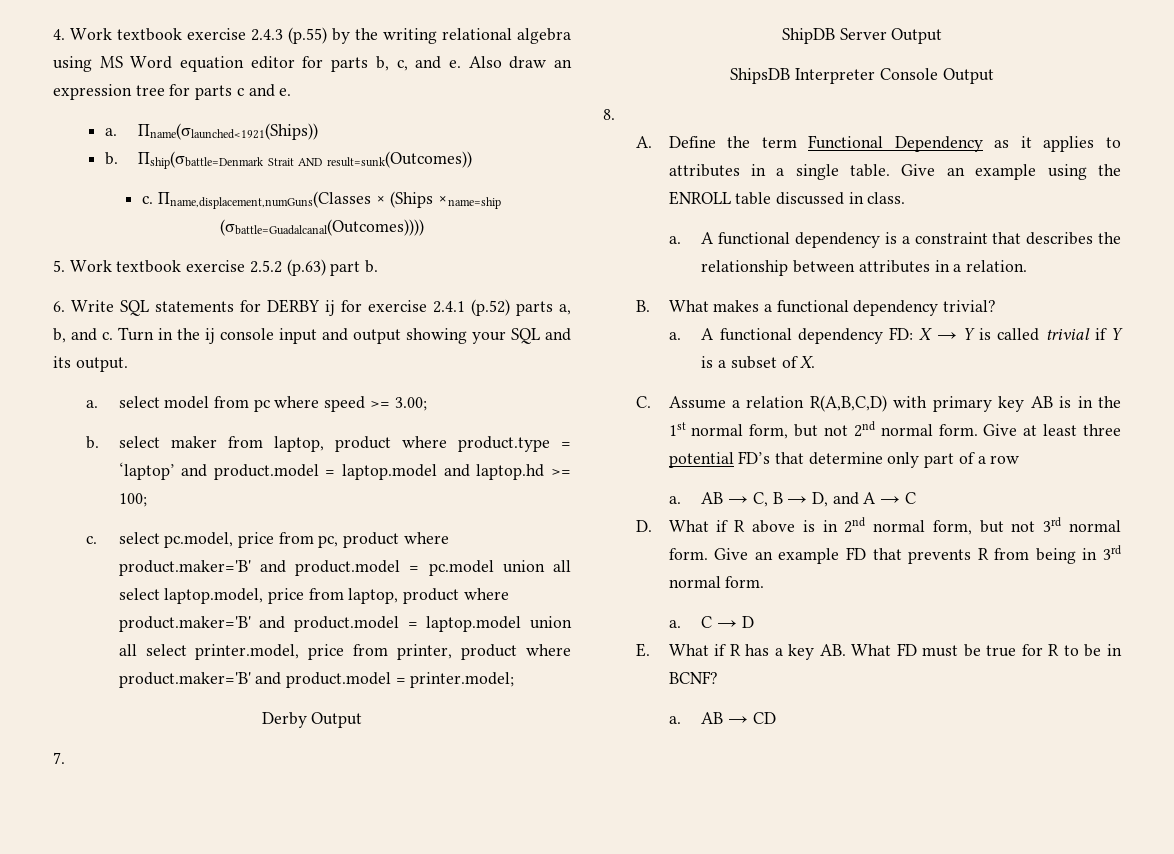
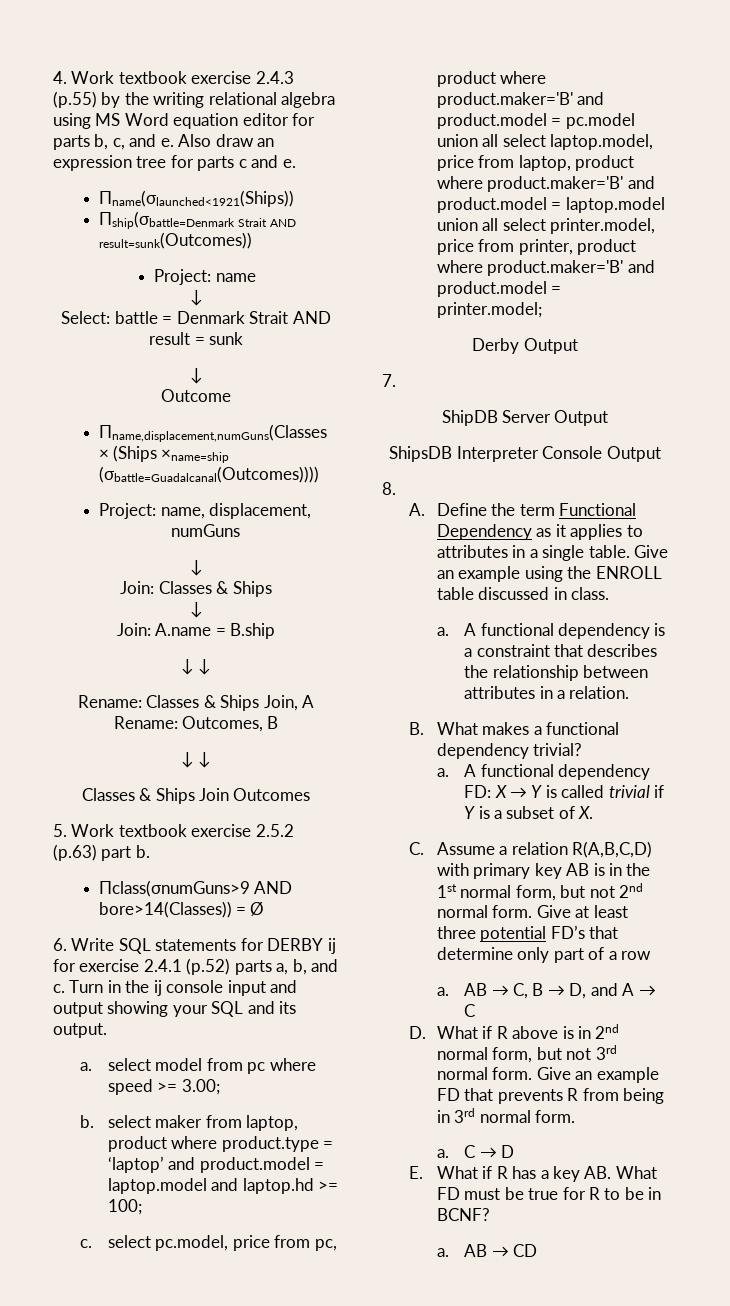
[105,128,118,136] a. -> (296, 163) none
[105,152,119,165] b. -> (294, 198) none
[142,196,154,204] c. -> [154,269,256,285] [189,290,203,306] [61,311,331,324] [149,332,243,345] [189,368,203,384] [161,389,231,402] Project: name // ↓ // Select: battle = Denmark Strait AND result = sunk // ↓ // Outcome //
(424, 227) none -> [99,503,312,519] [170,524,240,537] [189,560,203,576] [120,581,272,597] [189,602,203,618] [116,623,276,639] [180,659,212,675] [77,695,315,711] [113,716,279,732] [180,752,212,768] [81,788,311,804] // Project: name, displacement, numGuns // ↓ // Join: Classes & Ships // ↓ // Join: A.name = B.ship // ↓ ↓ // Rename: Classes & Ships Join, A Rename: Outcomes, B // ↓ ↓ // Classes & Ships Join Outcomes
(379, 266) none -> [98,880,292,897] [98,901,265,918] // Πclass(σnumGuns>9 AND bore>14(Classes)) = Ø

